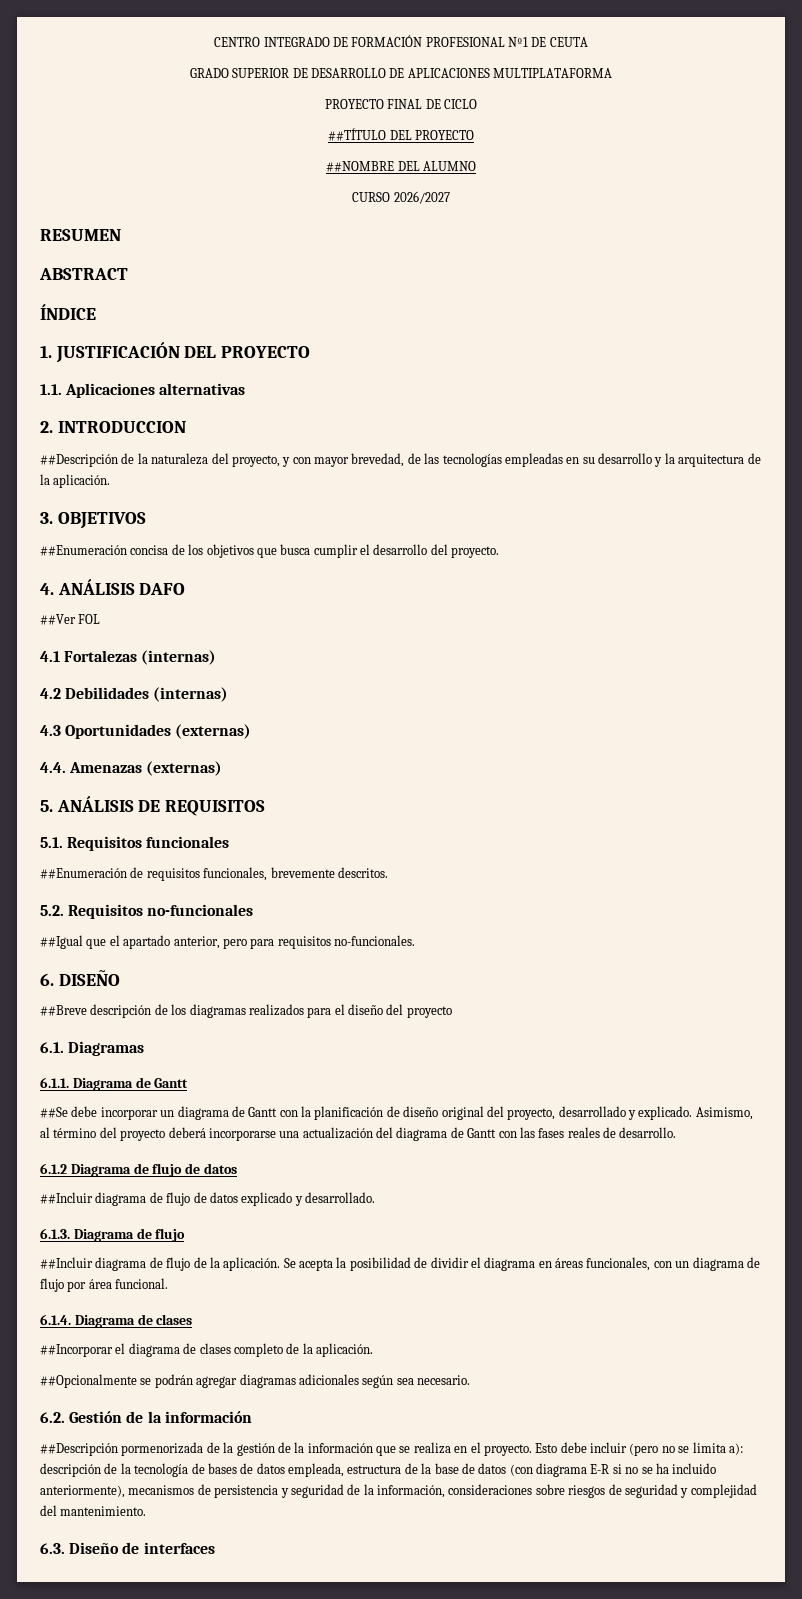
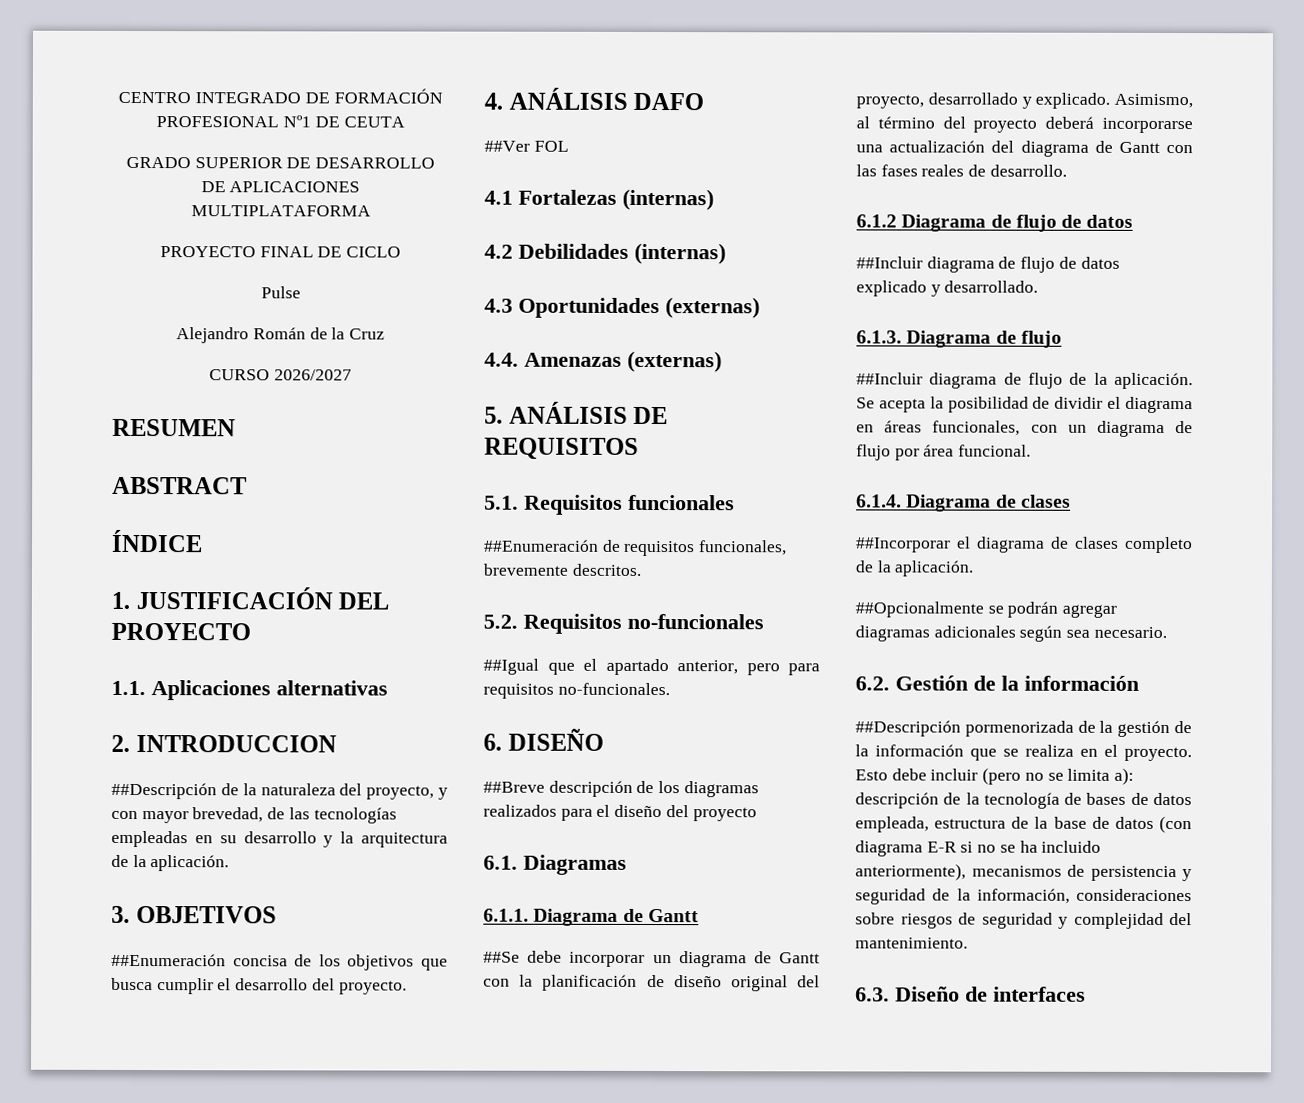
[328,128,474,141] [326,161,476,172] ##TÍTULO DEL PROYECTO // ##NOMBRE DEL ALUMNO -> [260,286,301,299] [176,327,385,344] Pulse // Alejandro Román de la Cruz

